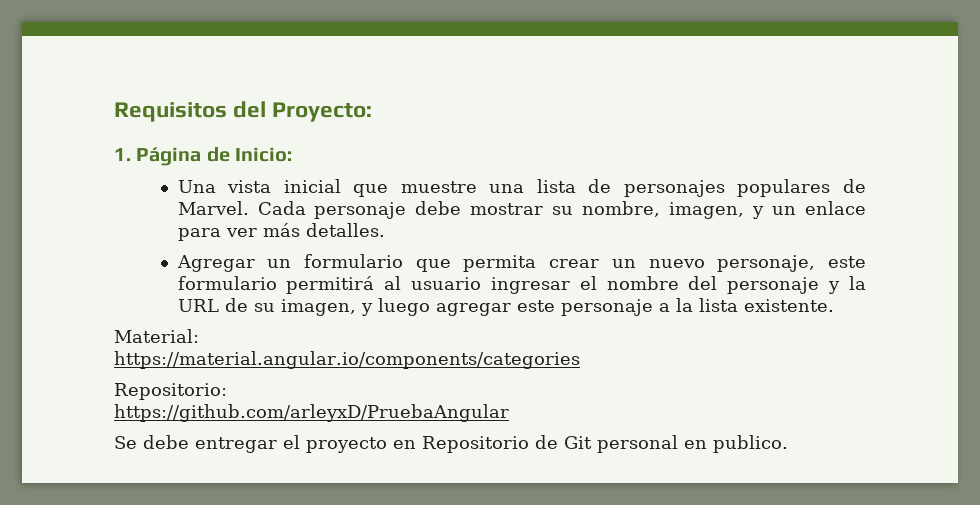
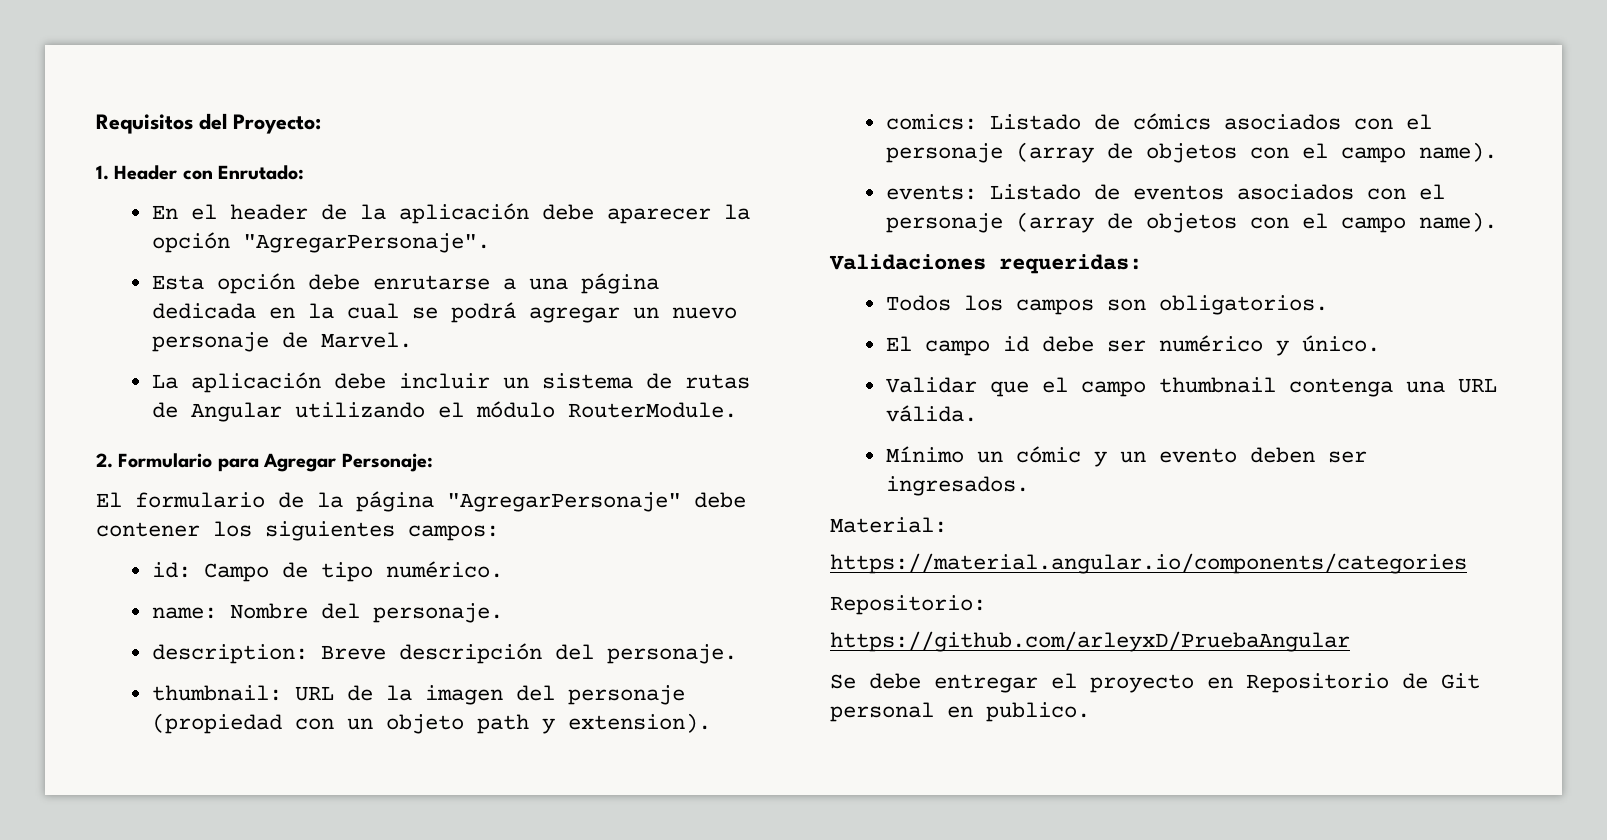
[136,147,293,166] [177,179,866,197] [177,201,866,219] [177,223,385,241] [176,254,866,272] [177,276,867,294] [177,298,834,316] Página de Inicio: // Una vista inicial que muestre una lista de personajes populares de Marvel. Cada personaje debe mostrar su nombre, imagen, y un enlace para ver más detalles. // Agregar un formulario que permita crear un nuevo personaje, este formulario permitirá al usuario ingresar el nombre del personaje y la URL de su imagen, y luego agregar este personaje a la lista existente. -> [114,165,305,180] [152,203,751,224] [152,232,491,253] [152,273,660,294] [152,302,738,323] [152,332,413,352] [152,372,751,393] [152,401,738,422] [96,453,433,472] [96,491,746,512] [96,521,499,541] [152,561,504,582] [152,603,504,623] [152,643,738,664] [152,685,686,705] [152,713,712,734] [886,113,1433,130] [886,142,1498,163] [886,184,1446,200] [886,212,1498,233] [829,254,1142,274] [886,295,1329,315] [886,335,1381,356] [886,377,1498,397] [886,405,978,422] [886,446,1368,467] [886,476,1030,496] Header con Enrutado: // En el header de la aplicación debe aparecer la opción "AgregarPersonaje". // Esta opción debe enrutarse a una página dedicada en la cual se podrá agregar un nuevo personaje de Marvel. // La aplicación debe incluir un sistema de rutas de Angular utilizando el módulo RouterModule. // 2. Formulario para Agregar Personaje: // El formulario de la página "AgregarPersonaje" debe contener los siguientes campos: // id: Campo de tipo numérico. // name: Nombre del personaje. // description: Breve descripción del personaje. // thumbnail: URL de la imagen del personaje (propiedad con un objeto path y extension). // comics: Listado de cómics asociados con el personaje (array de objetos con el campo name). // events: Listado de eventos asociados con el personaje (array de objetos con el campo name). // Validaciones requeridas: // Todos los campos son obligatorios. // El campo id debe ser numérico y único. // Validar que el campo thumbnail contenga una URL válida. // Mínimo un cómic y un evento deben ser ingresados.

